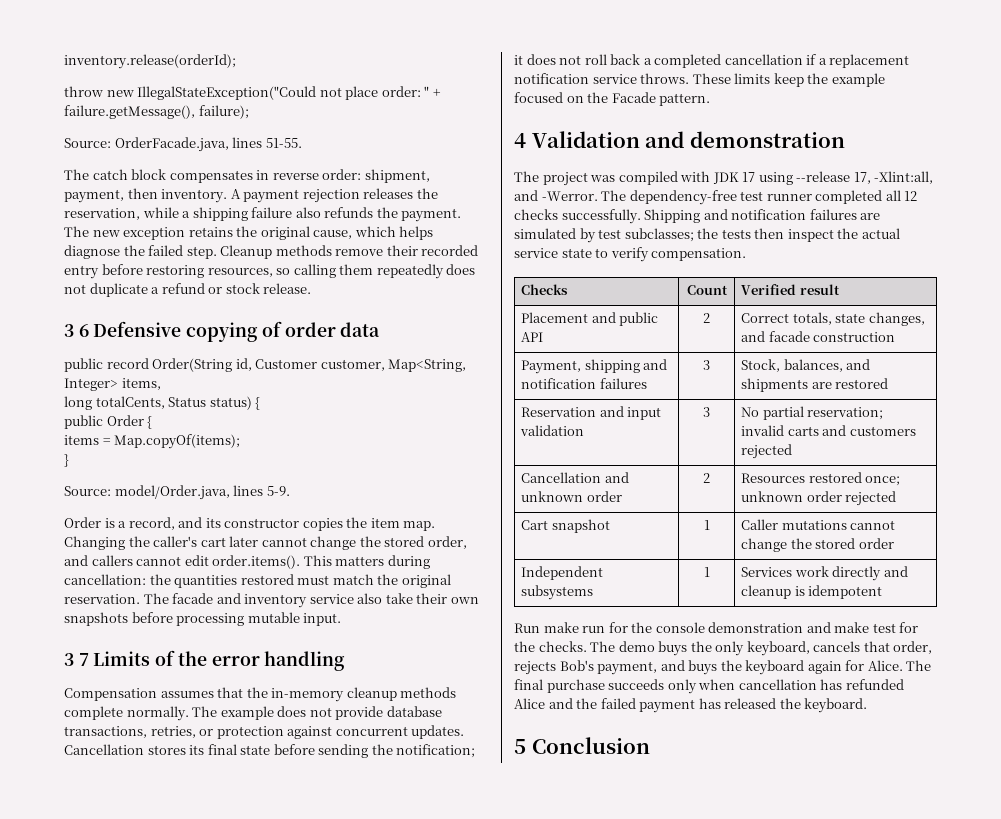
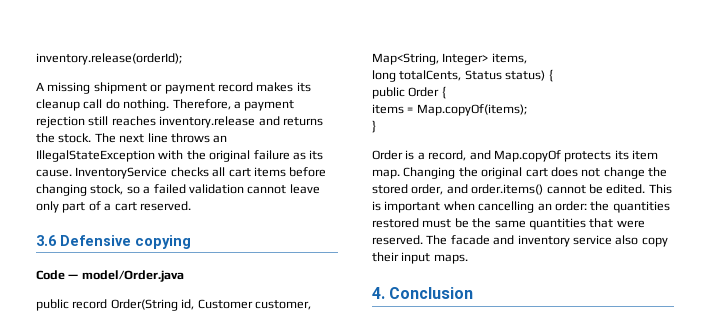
[64,86,441,100] [64,105,249,119] [64,137,302,152] [64,169,430,183] [64,188,438,203] [64,207,462,222] [64,226,434,240] [64,245,479,259] [64,264,476,279] [64,283,312,297] [64,324,89,337] throw new IllegalStateException("Could not place order: " + failure.getMessage(), failure); // Source: OrderFacade.java, lines 51-55. // The catch block compensates in reverse order: shipment, payment, then inventory. A payment rejection releases the reservation, while a shipping failure also refunds the payment. The new exception retains the original cause, which helps diagnose the failed step. Cleanup methods remove their recorded entry before restoring resources, so calling them repeatedly does not duplicate a refund or stock release. // 3 6 -> [36,82,311,94] [36,99,295,111] [36,116,323,128] [36,133,228,143] [36,150,324,162] [36,167,327,179] [36,184,320,196] [36,201,191,213] [36,235,57,246] A missing shipment or payment record makes its cleanup call do nothing. Therefore, a payment rejection still reaches inventory.release and returns the stock. The next line throws an IllegalStateException with the original failure as its cause. InventoryService checks all cart items before changing stock, so a failed validation cannot leave only part of a cart reserved. // 3.6
[261,321,381,337] of order data -> [36,270,184,282] // Code — model/Order.java
[64,485,290,500] // Source: model/Order.java, lines 5-9. -> (376, 126) none
[205,517,436,531] [64,536,307,550] its constructor copies the item map. Changing the caller's cart later cannot -> [493,150,658,162] [372,167,601,179] Map.copyOf protects its item map. Changing the original cart does not
[91,555,430,569] [64,574,451,588] [64,594,140,604] callers cannot edit order.items(). This matters during cancellation: the quantities restored must match the original reservation. -> [471,184,672,195] [372,201,670,213] [372,218,645,230] [372,235,423,245] order.items() cannot be edited. This is important when cancelling an order: the quantities restored must be the same quantities that were reserved.
[385,593,479,604] [64,612,342,626] [64,650,346,671] [64,687,457,702] [64,706,442,721] [64,725,465,739] [64,744,476,758] [514,54,910,68] [514,73,885,87] [514,92,711,106] [514,131,845,148] [514,171,934,186] [514,190,918,205] [514,209,881,224] [514,228,900,243] [514,247,747,262] [521,284,569,295] [686,285,728,295] [741,284,840,295] [521,312,659,326] [521,332,544,342] [703,313,710,323] [741,312,925,326] [741,331,896,342] [521,359,668,374] [521,378,647,389] [703,360,710,370] [741,359,871,372] [741,378,889,392] [521,406,662,420] [520,425,585,436] [703,407,710,417] [741,406,884,420] [741,425,916,436] [741,444,793,459] [521,472,629,483] [521,491,622,502] [703,473,710,483] [741,472,901,486] [741,491,897,506] [521,519,610,533] [703,520,710,530] [741,519,896,530] [741,538,894,552] [521,566,604,580] [521,585,594,600] [703,567,710,577] [741,566,908,581] [741,585,883,599] [514,622,919,633] [514,641,933,656] [514,660,932,675] [514,679,904,694] [514,698,868,713] [514,739,526,754] take their own snapshots before processing mutable input. // 3 7 Limits of the error handling // Compensation assumes that the in-memory cleanup methods complete normally. The example does not provide database transactions, retries, or protection against concurrent updates. Cancellation stores its final state before sending the notification; it does not roll back a completed cancellation if a replacement notification service throws. These limits keep the example focused on the Facade pattern. // 4 Validation and demonstration // The project was compiled with JDK 17 using --release 17, -Xlint:all, and -Werror. The dependency-free test runner completed all 12 checks successfully. Shipping and notification failures are simulated by test subclasses; the tests then inspect the actual service state to verify compensation. // Checks | Count | Verified result // Placement and public API | 2 | Correct totals, state changes, and facade construction // Payment, shipping and notification failures | 3 | Stock, balances, and shipments are restored // Reservation and input validation | 3 | No partial reservation; invalid carts and customers rejected // Cancellation and unknown order | 2 | Resources restored once; unknown order rejected // Cart snapshot | 1 | Caller mutations cannot change the stored order // Independent subsystems | 1 | Services work directly and cleanup is idempotent // Run make run for the console demonstration and make test for the checks. The demo buys the only keyboard, cancels that order, rejects Bob's payment, and buys the keyboard again for Alice. The final purchase succeeds only when cancellation has refunded Alice and the failed payment has released the keyboard. // 5 -> [641,237,668,247] [372,252,468,264] [372,287,385,299] copy their input maps. // 4.

